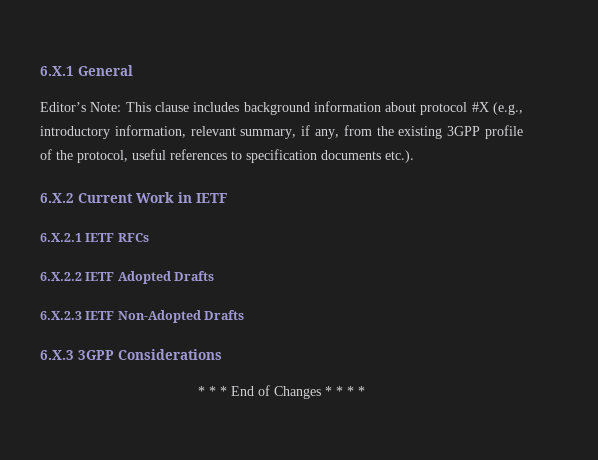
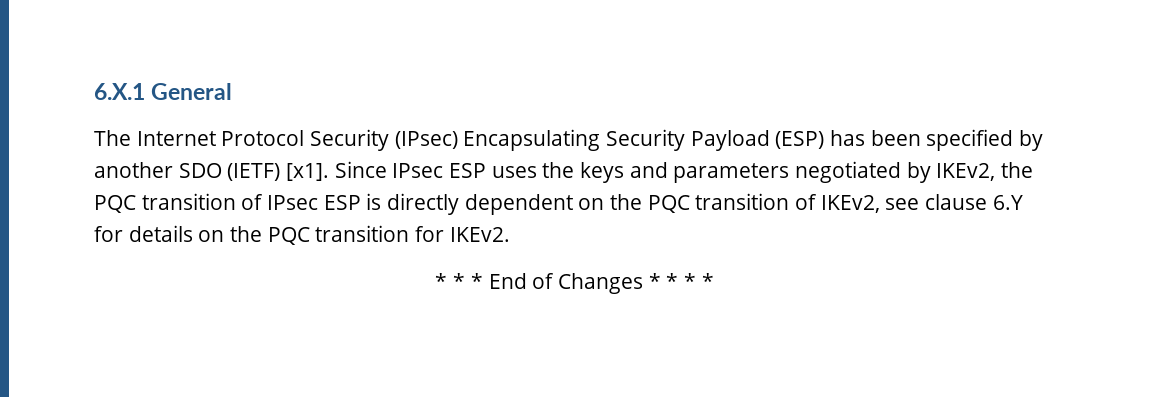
[40,101,523,115] [40,125,524,139] [40,149,414,163] [40,192,227,203] [40,233,149,242] [40,271,215,284] [40,310,245,323] [40,349,222,360] Editor’s Note: This clause includes background information about protocol #X (e.g., introductory information, relevant summary, if any, from the existing 3GPP profile of the protocol, useful references to specification documents etc.). // 6.X.2 Current Work in IETF // 6.X.2.1 IETF RFCs // 6.X.2.2 IETF Adopted Drafts // 6.X.2.3 IETF Non-Adopted Drafts // 6.X.3 3GPP Considerations -> [94,129,1044,151] [94,161,1034,183] [94,193,1023,215] [94,225,510,245] The Internet Protocol Security (IPsec) Encapsulating Security Payload (ESP) has been specified by another SDO (IETF) [x1]. Since IPsec ESP uses the keys and parameters negotiated by IKEv2, the PQC transition of IPsec ESP is directly dependent on the PQC transition of IKEv2, see clause 6.Y for details on the PQC transition for IKEv2.

